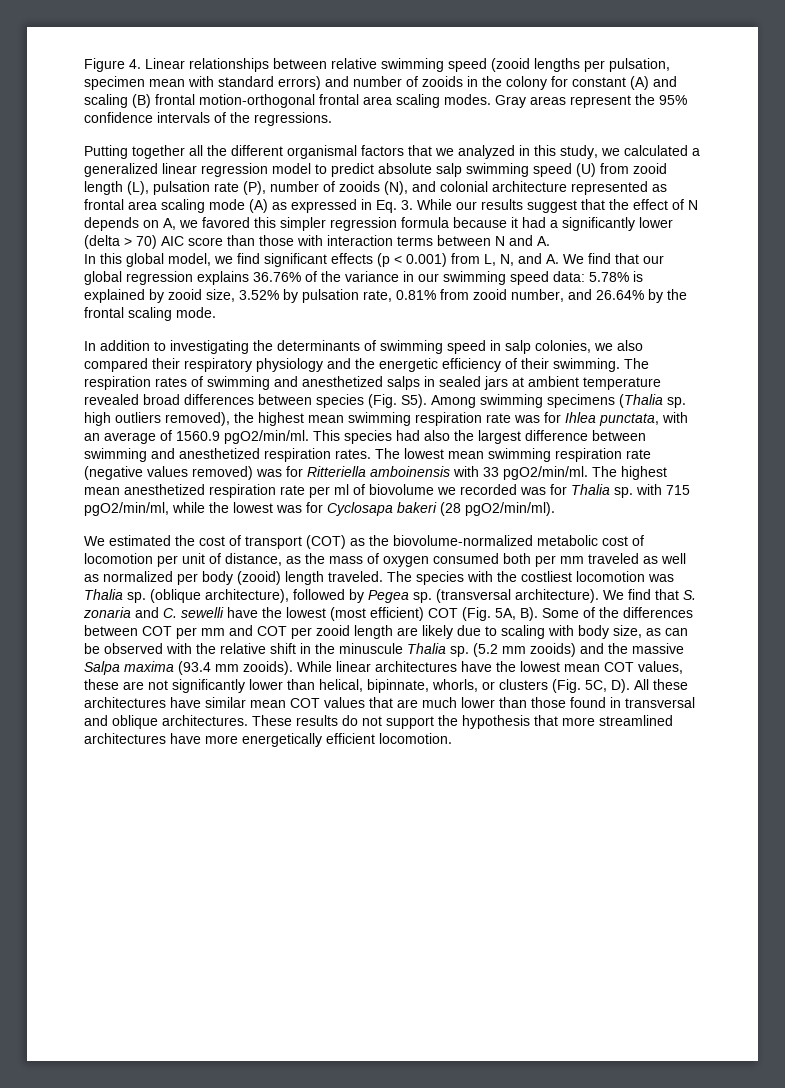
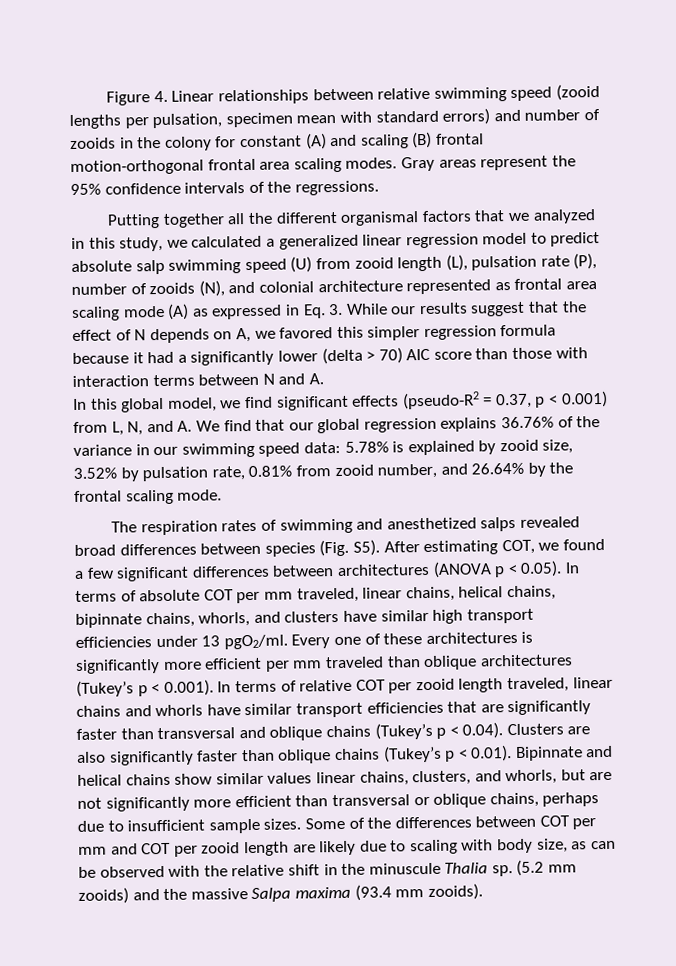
[377,253,390,267] (p -> [401,391,546,410] (pseudo-R2 = 0.37, p
[84,340,643,354] [84,358,620,372] In addition to investigating the determinants of swimming speed in salp colonies, we also compared their respiratory physiology and the energetic efficiency of their swimming. -> (223, 495) none
[424,376,661,390] in sealed jars at ambient temperature -> (517, 524) none
[431,394,686,408] [84,412,688,426] [84,430,646,444] [84,448,651,462] [84,466,667,480] [84,484,690,498] [84,502,555,516] [84,535,644,549] [84,553,686,567] [84,571,674,585] [84,589,696,603] [83,607,538,621] Among swimming specimens (Thalia sp. high outliers removed), the highest mean swimming respiration rate was for Ihlea punctata, with an average of 1560.9 pgO2/min/ml. This species had also the largest difference between swimming and anesthetized respiration rates. The lowest mean swimming respiration rate (negative values removed) was for Ritteriella amboinensis with 33 pgO2/min/ml. The highest mean anesthetized respiration rate per ml of biovolume we recorded was for Thalia sp. with 715 pgO2/min/ml, while the lowest was for Cyclosapa bakeri (28 pgO2/min/ml). // We estimated the cost of transport (COT) as the biovolume-normalized metabolic cost of locomotion per unit of distance, as the mass of oxygen consumed both per mm traveled as well as normalized per body (zooid) length traveled. The species with the costliest locomotion was Thalia sp. (oblique architecture), followed by Pegea sp. (transversal architecture). We find that S. zonaria and C. sewelli have the lowest (most efficient) COT (Fig. 5A, B). -> [383,538,605,556] [74,560,580,582] [75,585,556,604] [75,608,534,628] [75,631,534,650] [75,654,573,674] [76,676,613,697] [76,700,592,718] [76,722,591,741] [77,745,614,766] [77,769,613,786] [77,792,600,812] [77,818,302,834] After estimating COT, we found a few significant differences between architectures (ANOVA p < 0.05). In terms of absolute COT per mm traveled, linear chains, helical chains, bipinnate chains, whorls, and clusters have similar high transport efficiencies under 13 pgO2/ml. Every one of these architectures is significantly more efficient per mm traveled than oblique architectures (Tukey’s p < 0.001). In terms of relative COT per zooid length traveled, linear chains and whorls have similar transport efficiencies that are significantly faster than transversal and oblique chains (Tukey’s p < 0.04). Clusters are also significantly faster than oblique chains (Tukey’s p < 0.01). Bipinnate and helical chains show similar values linear chains, clusters, and whorls, but are not significantly more efficient than transversal or oblique chains, perhaps due to insufficient sample sizes.
[297,661,683,674] [84,679,688,693] [84,697,695,708] [84,715,673,729] [84,733,452,747] While linear architectures have the lowest mean COT values, these are not significantly lower than helical, bipinnate, whorls, or clusters (Fig. 5C, D). All these architectures have similar mean COT values that are much lower than those found in transversal and oblique architectures. These results do not support the hypothesis that more streamlined architectures have more energetically efficient locomotion. -> (483, 892) none

